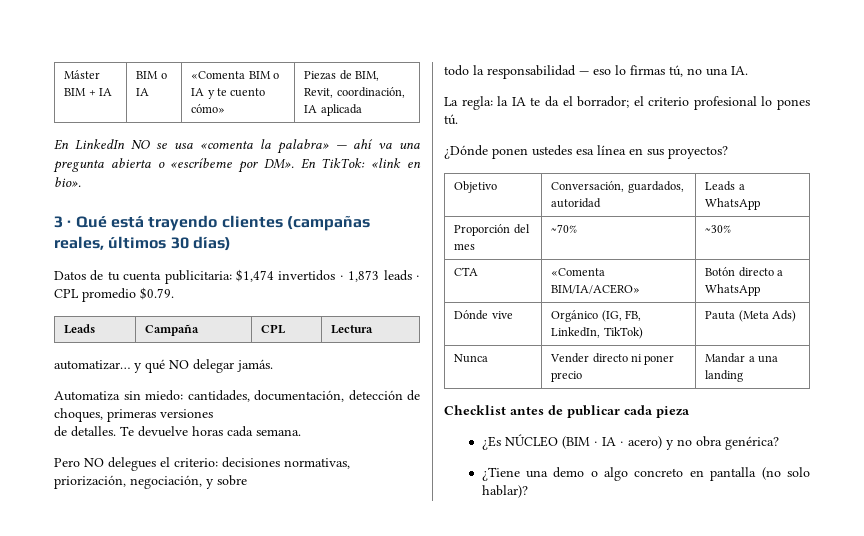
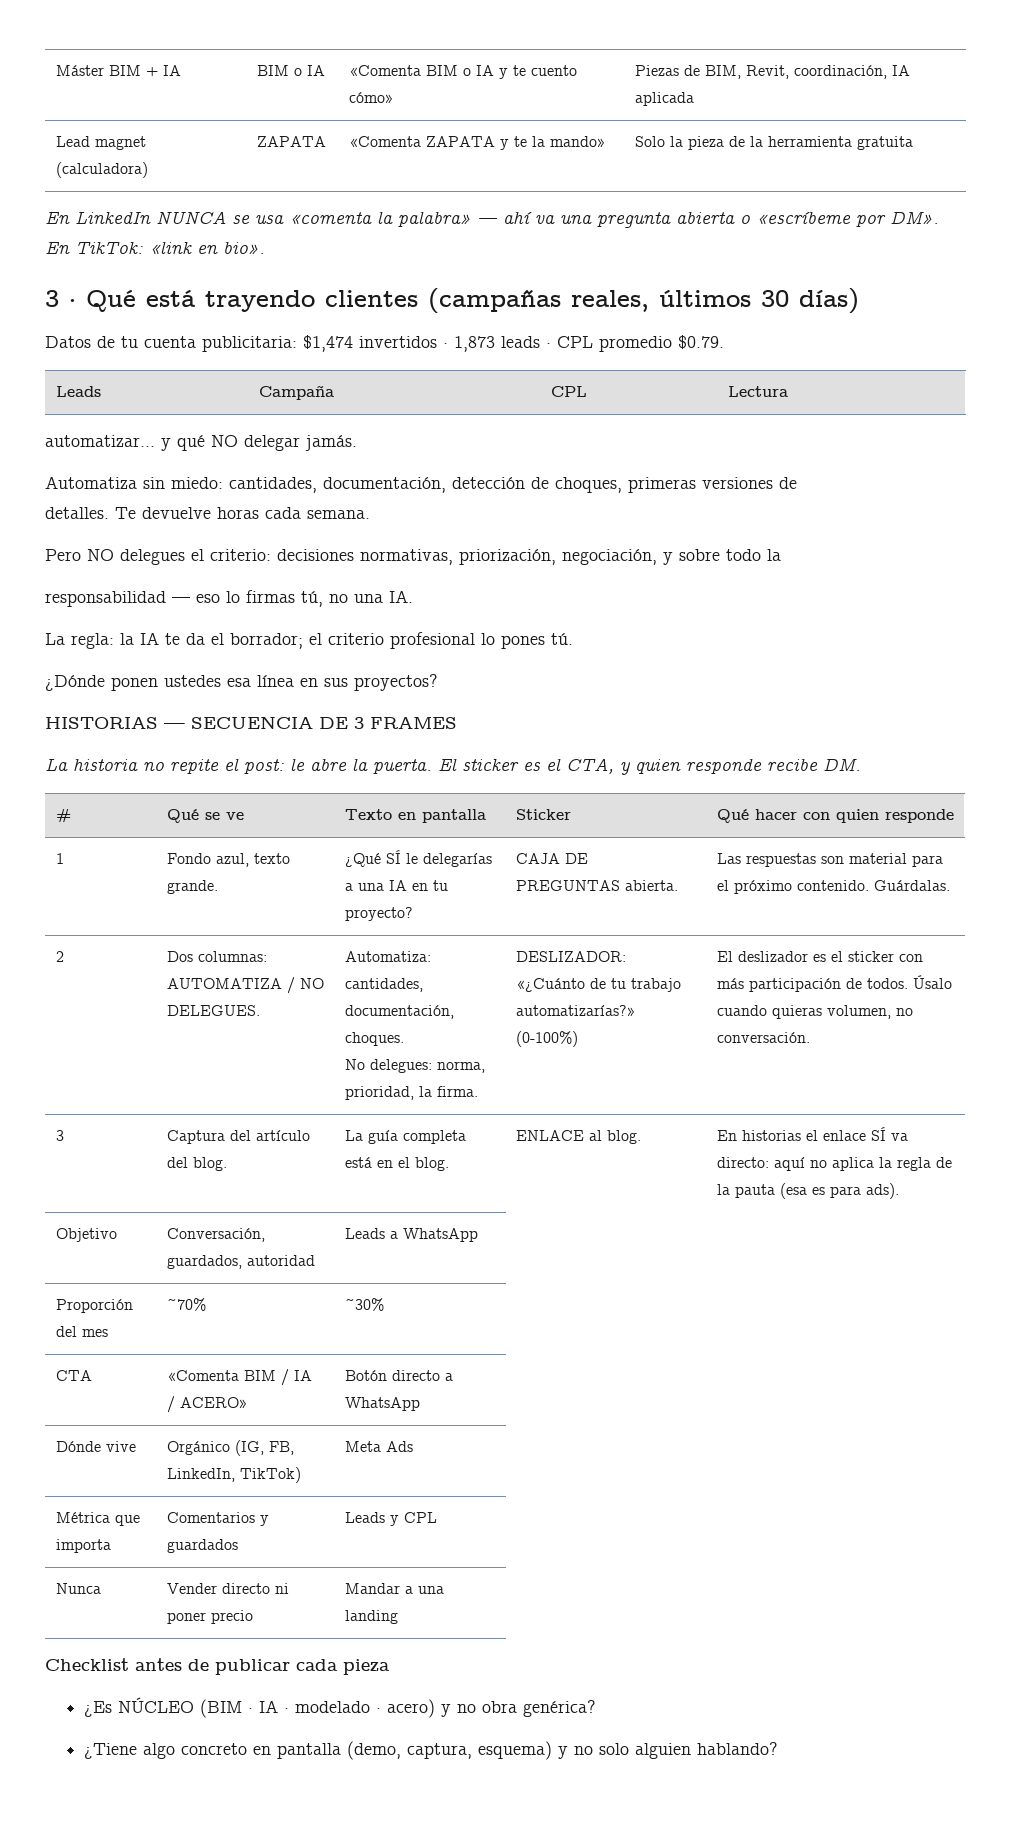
(362, 110) none -> [55,136,146,150] [55,162,148,178] [256,136,326,147] [348,136,606,150] [634,136,913,150] // Lead magnet (calculadora) | ZAPATA | «Comenta ZAPATA y te la mando» | Solo la pieza de la herramienta gratuita
[131,140,150,149] NO -> [156,211,226,224] NUNCA
[54,426,67,437] // de -> [779,477,797,489] de //
(247, 480) // -> (720, 555) none
(484, 70) none -> (781, 555) //
(728, 152) none -> [45,716,457,729] [45,758,861,775] [55,808,71,823] [166,809,244,823] [344,809,486,823] [515,809,571,820] [716,809,954,823] [55,853,64,864] [166,853,290,867] [166,880,218,894] [344,850,492,867] [344,880,448,891] [344,907,413,921] [515,853,588,864] [515,880,678,891] [716,853,943,867] [716,880,950,894] [55,951,64,962] [166,951,267,962] [166,977,324,994] [166,1005,260,1016] [344,951,431,962] [344,978,423,992] [344,1005,454,1019] [344,1032,404,1046] [344,1059,485,1073] [344,1086,478,1100] [515,951,626,962] [515,978,681,992] [515,1005,636,1016] [515,1031,578,1047] [716,951,923,962] [716,975,952,992] [716,1005,913,1019] [716,1032,810,1043] [55,1130,64,1141] [166,1130,310,1144] [166,1157,227,1171] [344,1130,466,1144] [344,1157,449,1171] [515,1130,641,1144] [716,1127,908,1141] [716,1157,952,1171] [716,1183,899,1199] // HISTORIAS — SECUENCIA DE 3 FRAMES // La historia no repite el post: le abre la puerta. El sticker es el CTA, y quien responde recibe DM. // # | Qué se ve | Texto en pantalla | Sticker | Qué hacer con quien responde // 1 | Fondo azul, texto grande. | ¿Qué SÍ le delegarías a una IA en tu proyecto? | CAJA DE PREGUNTAS abierta. | Las respuestas son material para el próximo contenido. Guárdalas. // 2 | Dos columnas: AUTOMATIZA / NO DELEGUES. | Automatiza: cantidades, documentación, choques. // No delegues: norma, prioridad, la firma. | DESLIZADOR: «¿Cuánto de tu trabajo automatizarías?» (0-100%) | El deslizador es el sticker con más participación de todos. Úsalo cuando quieras volumen, no conversación. // 3 | Captura del artículo del blog. | La guía completa está en el blog. | ENLACE al blog. | En historias el enlace SÍ va directo: aquí no aplica la regla de la pauta (esa es para ads).
[551,284,641,294] BIM/IA/ACERO» -> [243,1369,312,1386] [166,1396,248,1413] BIM / IA / ACERO»
[705,310,796,322] Pauta (Meta Ads) -> [344,1441,413,1452] [55,1512,140,1526] [55,1539,111,1553] [166,1512,269,1526] [166,1539,238,1553] [344,1512,437,1526] Meta Ads // Métrica que importa | Comentarios y guardados | Leads y CPL
(624, 443) none -> [295,1701,382,1713] modelado ·
[525,467,598,478] una demo o -> (138, 1751) none
[761,467,810,480] [481,485,528,498] (no solo hablar)? -> [347,1741,779,1760] (demo, captura, esquema) y no solo alguien hablando?

